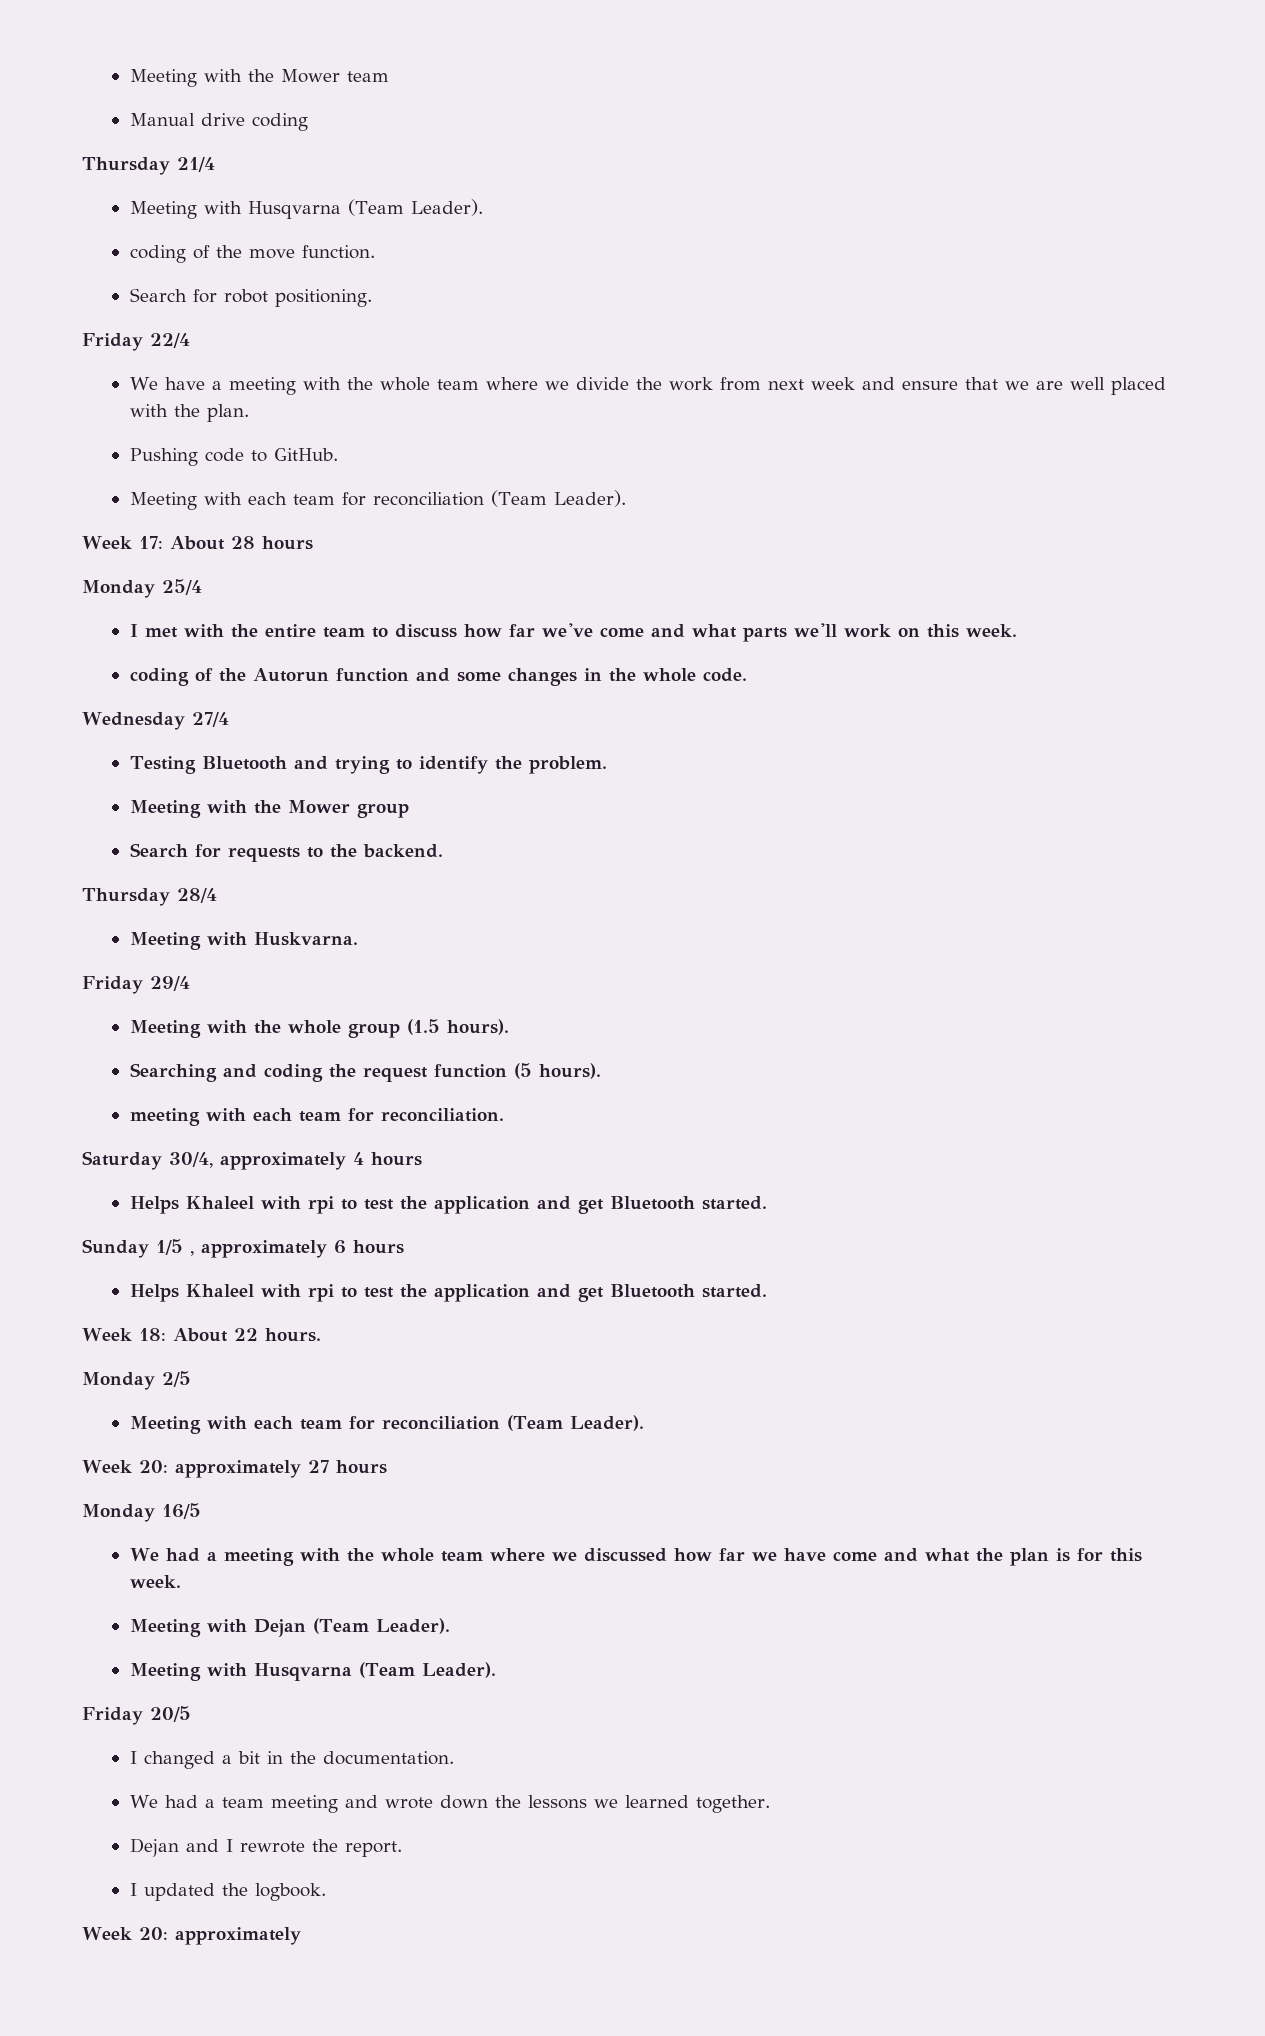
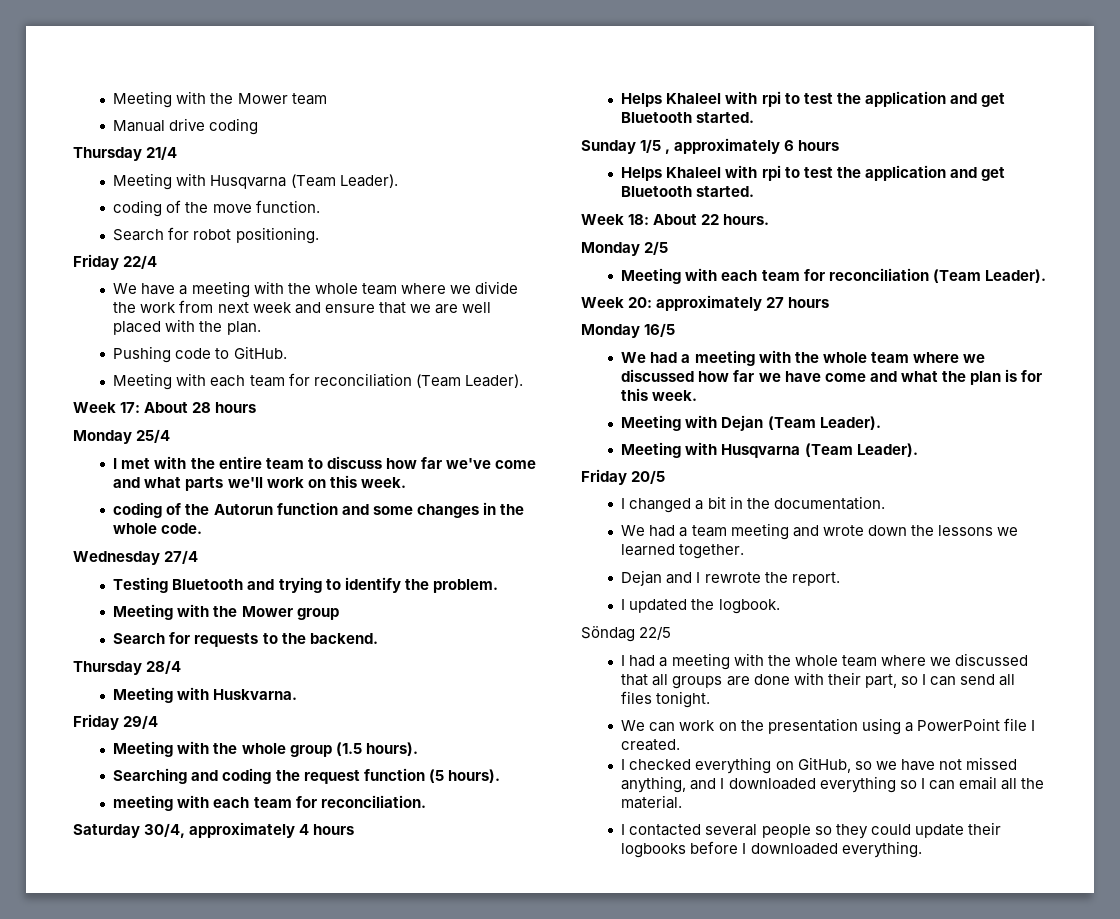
[82,1927,301,1945] Week 20: approximately -> [581,626,672,642] [621,653,1028,670] [621,672,1015,689] [621,691,711,708] [621,718,1035,735] [621,739,681,751] [621,757,1017,774] [621,776,1044,793] [621,795,683,809] [621,822,1001,839] [621,841,922,858] Söndag 22/5 // I had a meeting with the whole team where we discussed that all groups are done with their part, so I can send all files tonight. // We can work on the presentation using a PowerPoint file I created. // I checked everything on GitHub, so we have not missed anything, and I downloaded everything so I can email all the material. // I contacted several people so they could update their logbooks before I downloaded everything.

